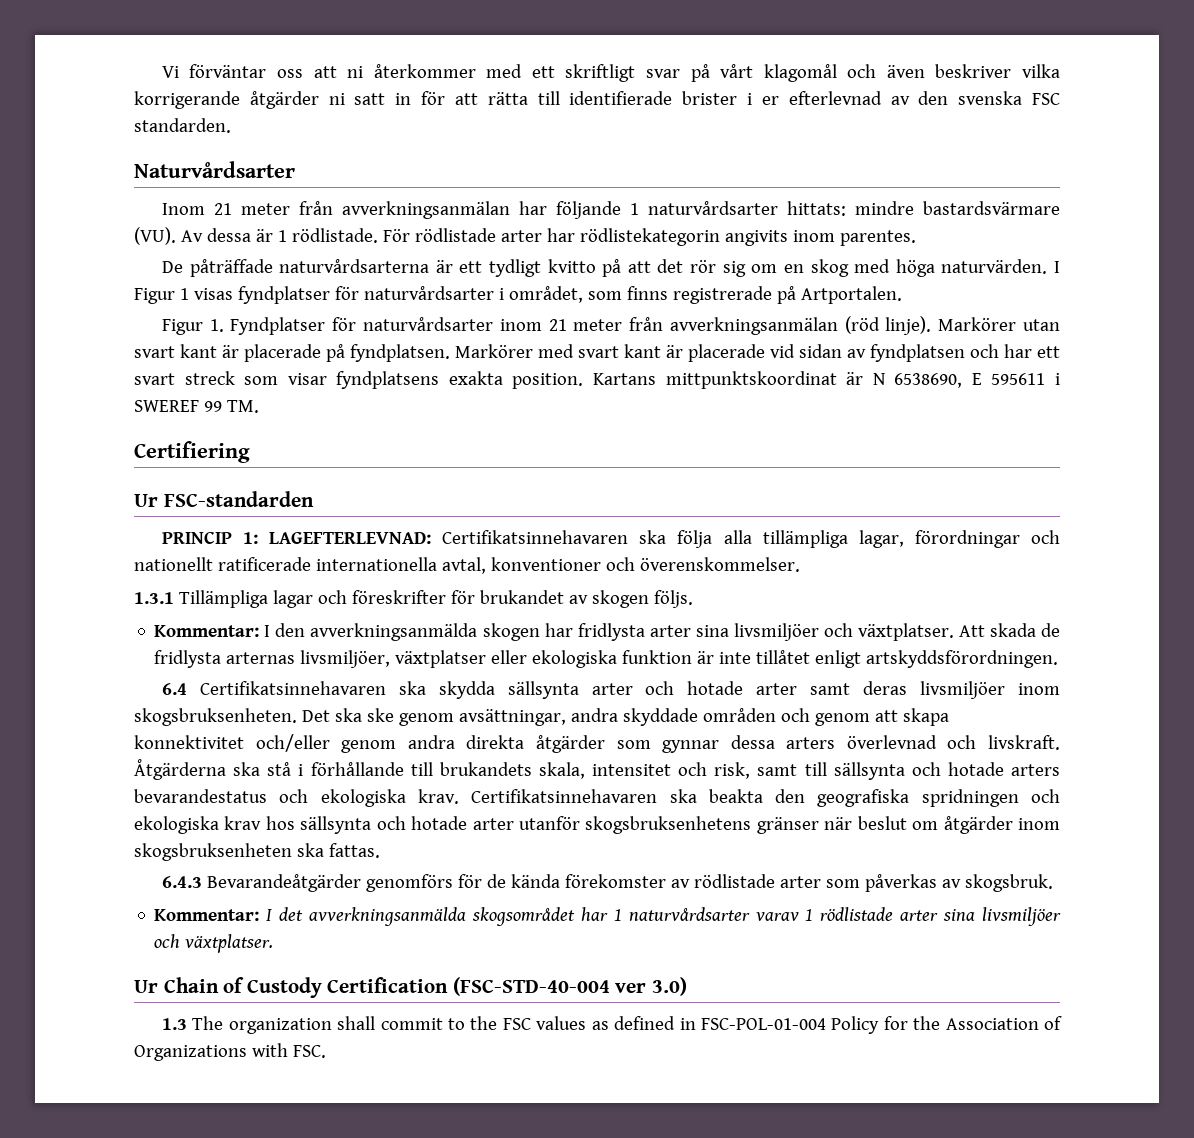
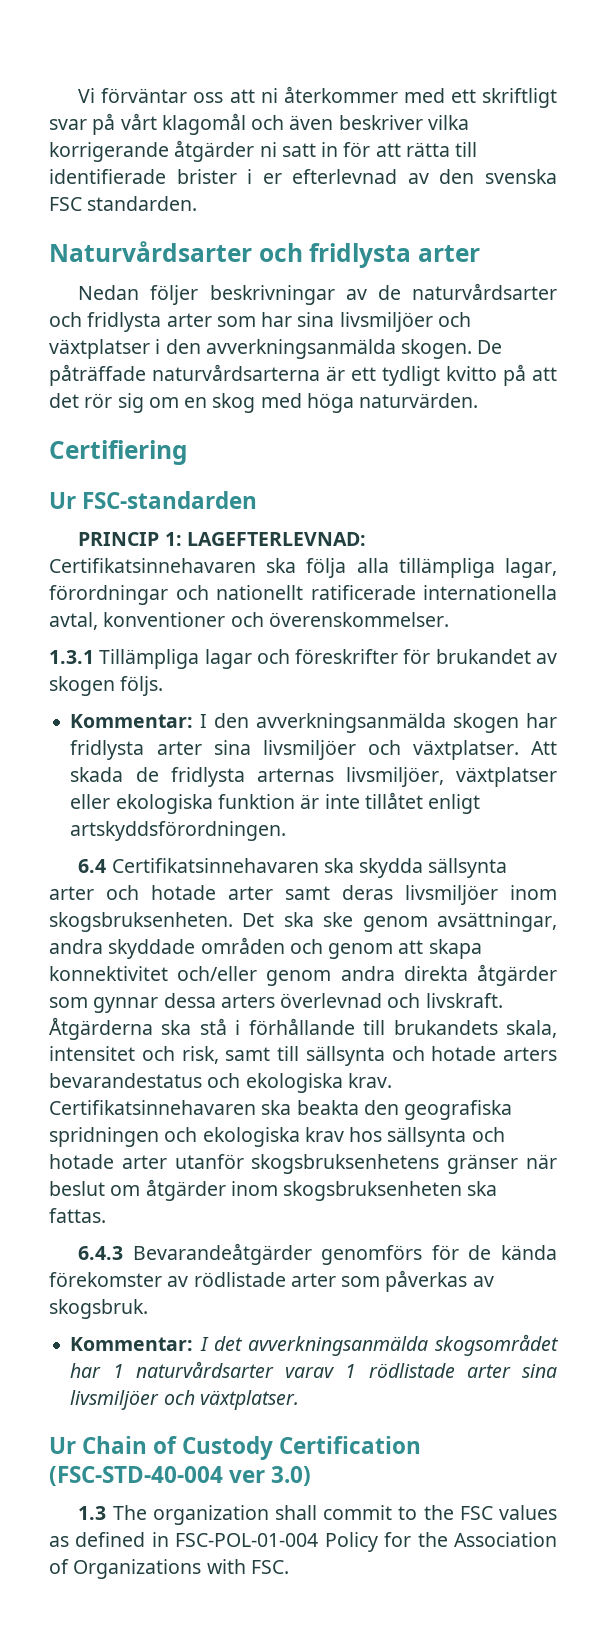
[161,201,1060,219] [134,227,916,246] // Inom 21 meter från avverkningsanmälan har följande 1 naturvårdsarter hittats: mindre bastardsvärmare (VU). Av dessa är 1 rödlistade. För rödlistade arter har rödlistekategorin angivits inom parentes. // -> [258,243,480,268] [78,283,557,305] [49,312,471,332] [49,339,473,359] och fridlysta arter // Nedan följer beskrivningar av de naturvårdsarter och fridlysta arter som har sina livsmiljöer och växtplatser i den avverkningsanmälda skogen.
[1053,261,1060,273] [134,286,902,304] [161,316,1060,335] [134,344,1060,362] [134,371,1060,389] [134,400,259,413] I Figur 1 visas fyndplatser för naturvårdsarter i området, som finns registrerade på Artportalen. // Figur 1. Fyndplatser för naturvårdsarter inom 21 meter från avverkningsanmälan (röd linje). Markörer utan svart kant är placerade på fyndplatsen. Markörer med svart kant är placerade vid sidan av fyndplatsen och har ett svart streck som visar fyndplatsens exakta position. Kartans mittpunktskoordinat är N 6538690, E 595611 i SWEREF 99 TM. -> (479, 400) none

